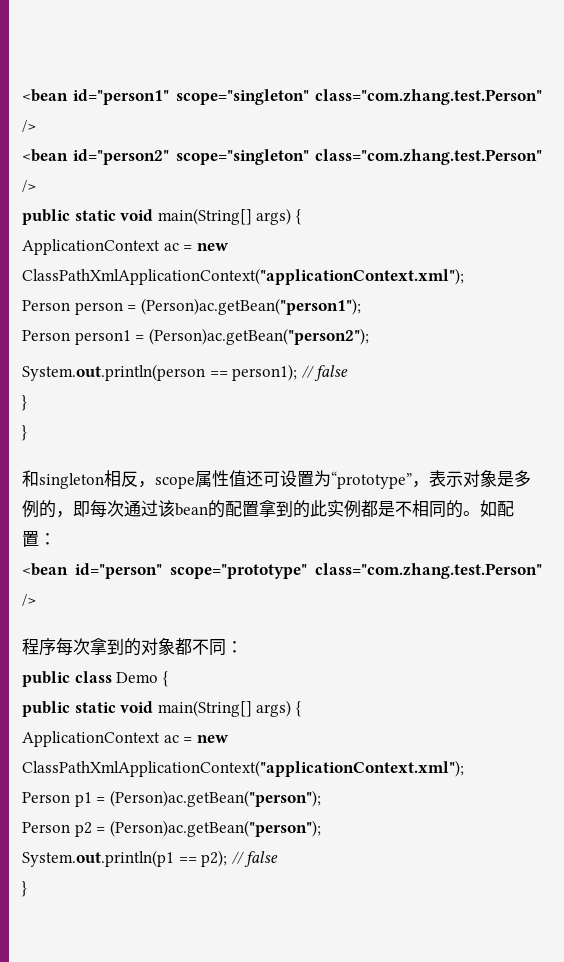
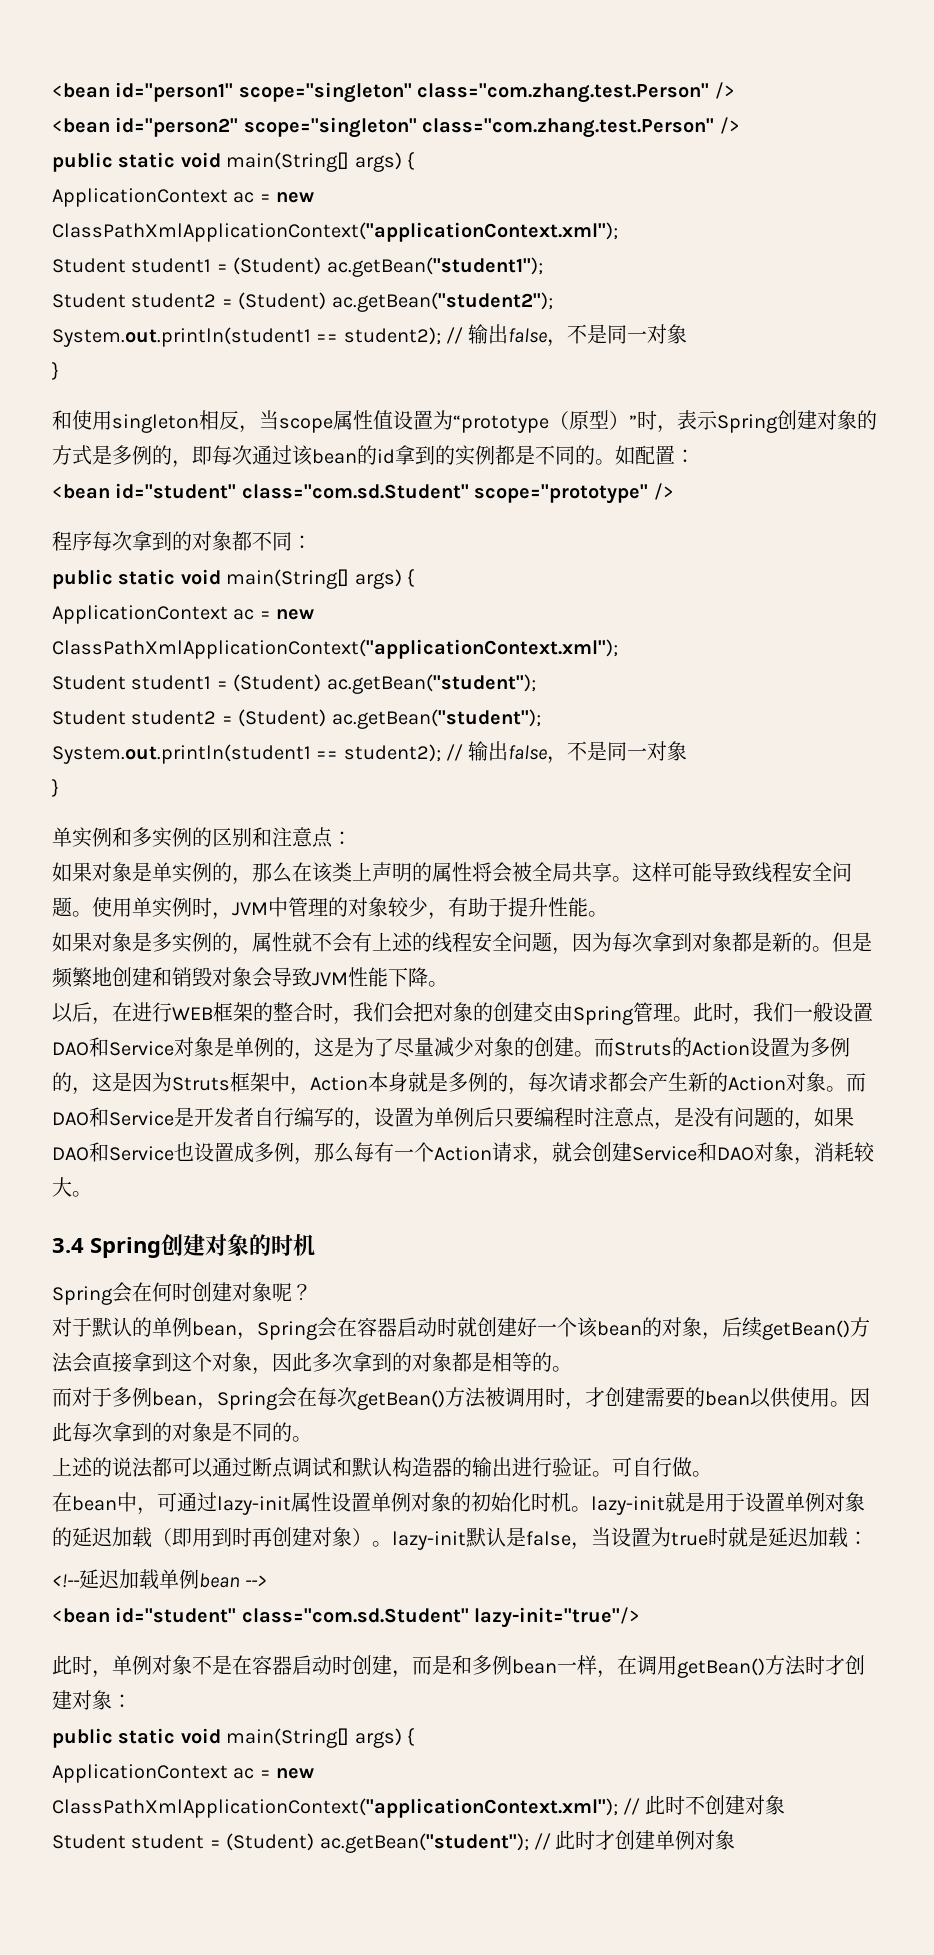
[22,298,361,315] [22,328,369,345] [22,364,349,381] [22,395,27,411] Person person = (Person)ac.getBean("person1"); // Person person1 = (Person)ac.getBean("person2"); // System.out.println(person == person1); // false // } -> [52,257,543,277] [52,292,553,312] [52,324,687,347] Student student1 = (Student) ac.getBean("student1"); // Student student2 = (Student) ac.getBean("student2"); // System.out.println(student1 == student2); // 输出false，不是同一对象
(39, 478) none -> [72,410,112,430] 使用
(155, 484) none -> [259,410,279,430] 当
[246,470,497,489] 还可设置为“prototype”，表示对象 -> [393,410,877,433] [52,445,92,465] 设置为“prototype（原型）”时，表示Spring创建对象的方式
[225,500,327,518] 配置拿到的此 -> [377,445,455,465] id拿到的
[412,500,429,517] 相 -> (555, 455) none
[75,563,542,579] id="person" scope="prototype" class="com.zhang.test.Person" -> [115,483,649,504] id="student" class="com.sd.Student" scope="prototype"
[74,671,168,687] class Demo { -> [118,569,414,589] [52,605,315,624] [52,639,618,659] [52,674,536,694] [52,709,541,729] [52,741,687,764] [52,779,59,797] [52,827,352,848] [52,862,852,885] [52,897,608,920] [52,932,872,955] [52,967,448,988] [52,1002,873,1025] [52,1037,850,1060] [52,1072,866,1095] [52,1107,854,1130] [52,1142,875,1165] [52,1177,92,1197] [52,1234,315,1258] [52,1282,312,1305] [52,1317,870,1340] [52,1352,572,1375] [52,1387,870,1410] [52,1422,312,1442] [52,1457,712,1478] [52,1492,865,1515] [52,1527,868,1550] [52,1569,268,1590] [52,1607,641,1628] [52,1655,865,1678] [52,1690,132,1710] static void main(String[] args) { // ApplicationContext ac = new ClassPathXmlApplicationContext("applicationContext.xml"); // Student student1 = (Student) ac.getBean("student"); // Student student2 = (Student) ac.getBean("student"); // System.out.println(student1 == student2); // 输出false，不是同一对象 // } // 单实例和多实例的区别和注意点： // 如果对象是单实例的，那么在该类上声明的属性将会被全局共享。这样可能导致线程安全问题。使用单实例时，JVM中管理的对象较少，有助于提升性能。 // 如果对象是多实例的，属性就不会有上述的线程安全问题，因为每次拿到对象都是新的。但是频繁地创建和销毁对象会导致JVM性能下降。 // 以后，在进行WEB框架的整合时，我们会把对象的创建交由Spring管理。此时，我们一般设置DAO和Service对象是单例的，这是为了尽量减少对象的创建。而Struts的Action设置为多例的，这是因为Struts框架中，Action本身就是多例的，每次请求都会产生新的Action对象。而DAO和Service是开发者自行编写的，设置为单例后只要编程时注意点，是没有问题的，如果DAO和Service也设置成多例，那么每有一个Action请求，就会创建Service和DAO对象，消耗较大。 // 3.4 Spring创建对象的时机 // Spring会在何时创建对象呢？ // 对于默认的单例bean，Spring会在容器启动时就创建好一个该bean的对象，后续getBean()方法会直接拿到这个对象，因此多次拿到的对象都是相等的。 // 而对于多例bean，Spring会在每次getBean()方法被调用时，才创建需要的bean以供使用。因此每次拿到的对象是不同的。 // 上述的说法都可以通过断点调试和默认构造器的输出进行验证。可自行做。 // 在bean中，可通过lazy-init属性设置单例对象的初始化时机。lazy-init就是用于设置单例对象的延迟加载（即用到时再创建对象）。lazy-init默认是false，当设置为true时就是延迟加载： // <!--延迟加载单例bean --> // <bean id="student" class="com.sd.Student" lazy-init="true"/> // 此时，单例对象不是在容器启动时创建，而是和多例bean一样，在调用getBean()方法时才创建对象：
[22,790,321,807] [22,820,321,837] [22,850,279,867] [22,881,27,897] // Person p1 = (Person)ac.getBean("person"); // Person p2 = (Person)ac.getBean("person"); // System.out.println(p1 == p2); // false // } -> [623,1795,785,1815] [52,1830,736,1853] // 此时不创建对象 // Student student = (Student) ac.getBean("student"); // 此时才创建单例对象

